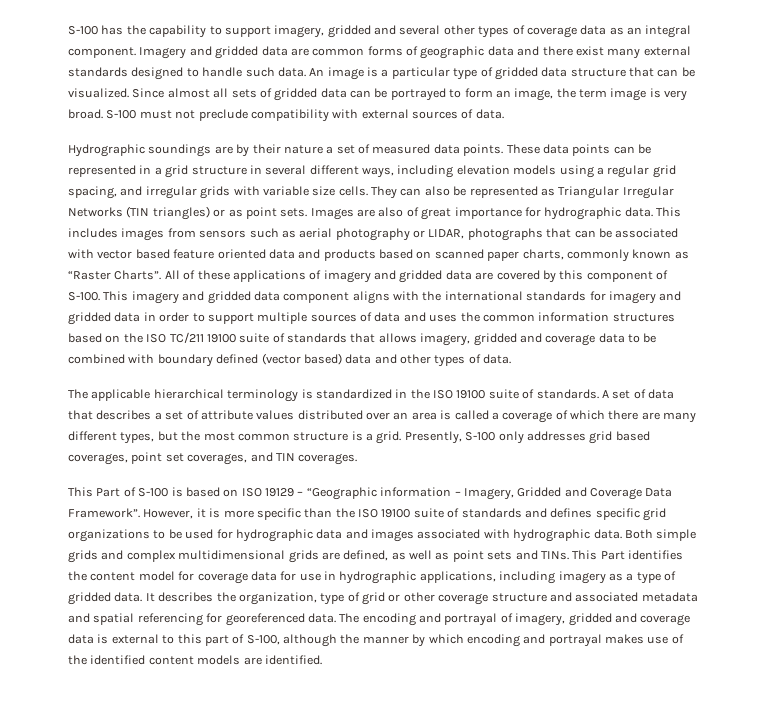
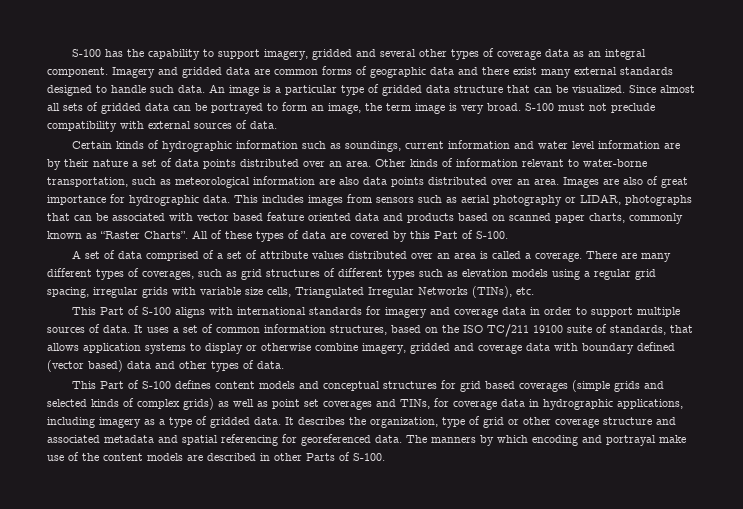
[68,144,212,157] Hydrographic soundings -> [72,140,661,152] Certain kinds of hydrographic information such as soundings, current information and water level information
[372,144,651,156] [68,165,676,178] [68,186,674,199] [68,206,308,220] measured data points. These data points can be represented in a grid structure in several different ways, including elevation models using a regular grid spacing, and irregular grids with variable size cells. They can also be represented as Triangular Irregular Networks (TIN triangles) or as point sets. -> [175,158,647,169] [47,176,559,188] data points distributed over an area. Other kinds of information relevant to water-borne transportation, such as meteorological information are also data points distributed over an area.
[232,270,443,283] applications of imagery and gridded -> [256,230,299,242] types of
[586,270,668,282] [68,291,350,304] component of S-100. This imagery and gridded data component -> [434,230,508,239] [72,250,672,262] [47,268,656,280] [47,286,534,298] [72,306,172,315] Part of S-100. // A set of data comprised of a set of attribute values distributed over an area is called a coverage. There are many different types of coverages, such as grid structures of different types such as elevation models using a regular grid spacing, irregular grids with variable size cells, Triangulated Irregular Networks (TINs), etc. // This Part of S-100
[422,291,442,301] the -> (234, 311) none
[68,312,111,325] gridded -> [454,308,499,318] coverage
[374,312,480,322] data and uses the -> [103,324,213,333] data. It uses a set of
[612,313,675,322] structures -> [330,325,387,335] structures,
[287,333,347,343] standards -> [610,325,666,335] standards,
[420,333,657,346] [68,354,125,364] imagery, gridded and coverage data to be combined -> [83,343,550,354] application systems to display or otherwise combine imagery, gridded and coverage data
[68,389,674,402] [68,410,697,423] [68,431,650,444] [68,452,358,465] [68,487,673,500] [68,508,666,521] [68,529,697,542] [68,550,683,563] [68,571,175,581] The applicable hierarchical terminology is standardized in the ISO 19100 suite of standards. A set of data that describes a set of attribute values distributed over an area is called a coverage of which there are many different types, but the most common structure is a grid. Presently, S-100 only addresses grid based coverages, point set coverages, and TIN coverages. // This Part of S-100 is based on ISO 19129 – “Geographic information – Imagery, Gridded and Coverage Data Framework”. However, it is more specific than the ISO 19100 suite of standards and defines specific grid organizations to be used for hydrographic data and images associated with hydrographic data. Both simple grids and complex multidimensional grids are defined, as well as point sets and TINs. This Part identifies the content model -> [72,380,665,392] [47,398,430,410] This Part of S-100 defines content models and conceptual structures for grid based coverages (simple grids and selected kinds of complex grids) as well as point set coverages and TINs,
[280,571,321,581] for use -> (525, 403) none
[362,613,691,626] [68,634,409,647] encoding and portrayal of imagery, gridded and coverage data is external to this part of S-100, although the manner -> [431,437,476,443] manners
[605,634,644,644] makes -> [659,435,686,443] make
[90,655,146,665] identified -> (99, 457) none
[264,655,322,665] identified. -> [207,452,385,461] described in other Parts of S-100.

